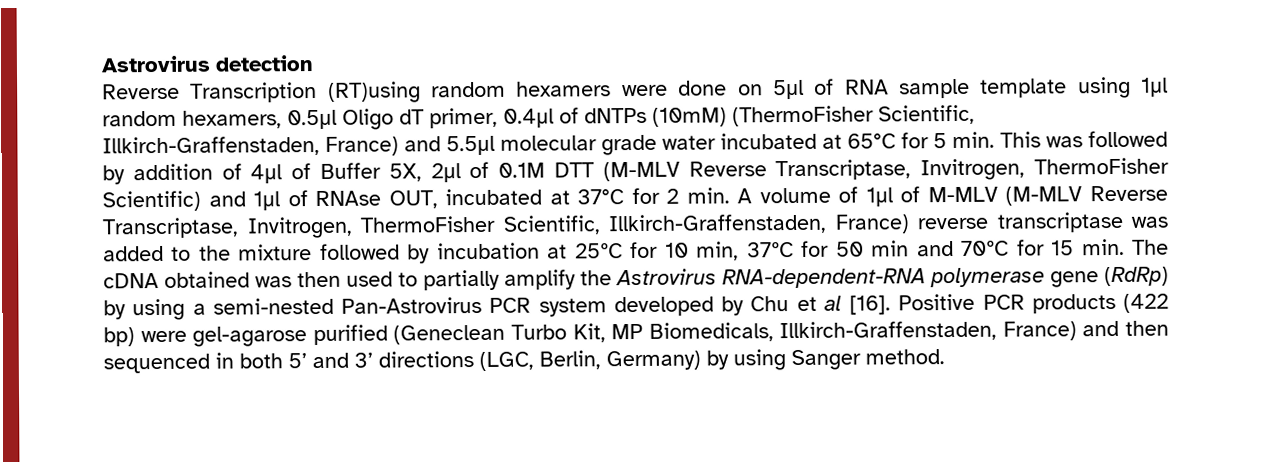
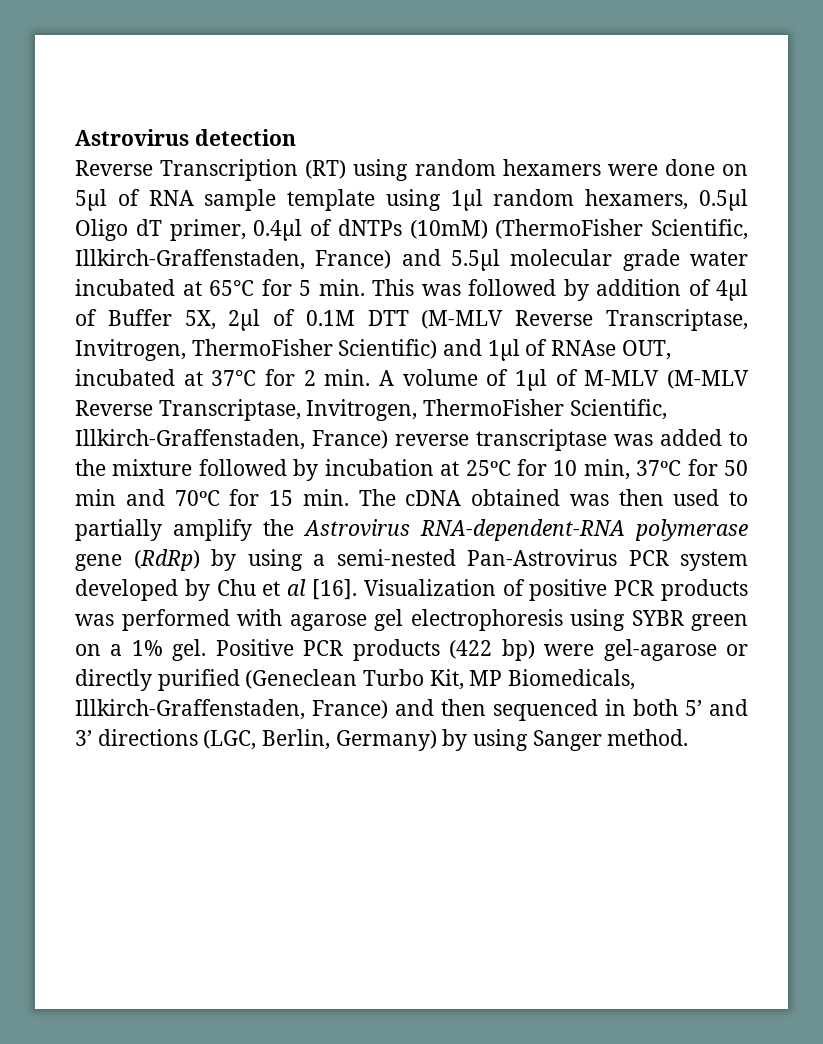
[327,81,421,103] (RT)using -> [305,159,409,181] (RT) using
(891, 305) none -> [363,579,748,601] [75,609,748,631] [75,639,207,661] Visualization of positive PCR products was performed with agarose gel electrophoresis using SYBR green on a 1% gel.
(308, 336) none -> [726,644,748,656] [75,669,152,691] or directly

